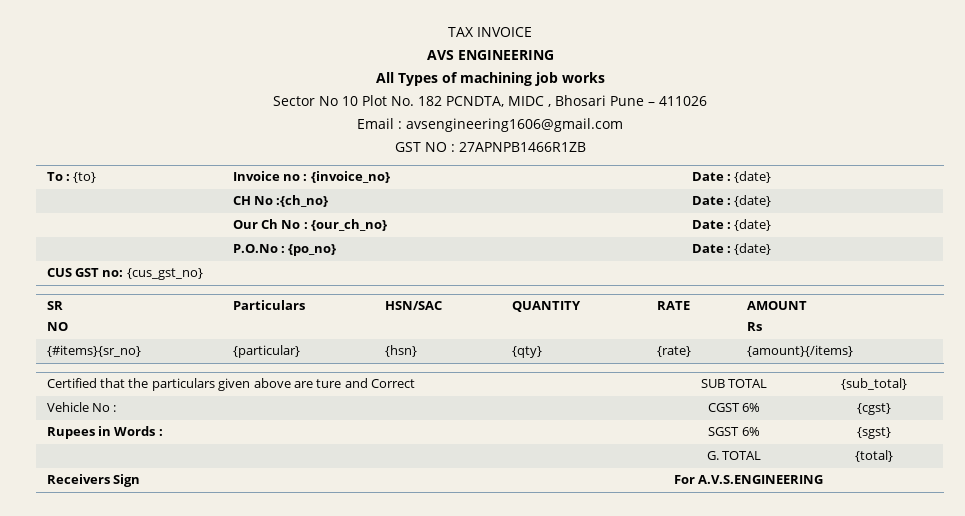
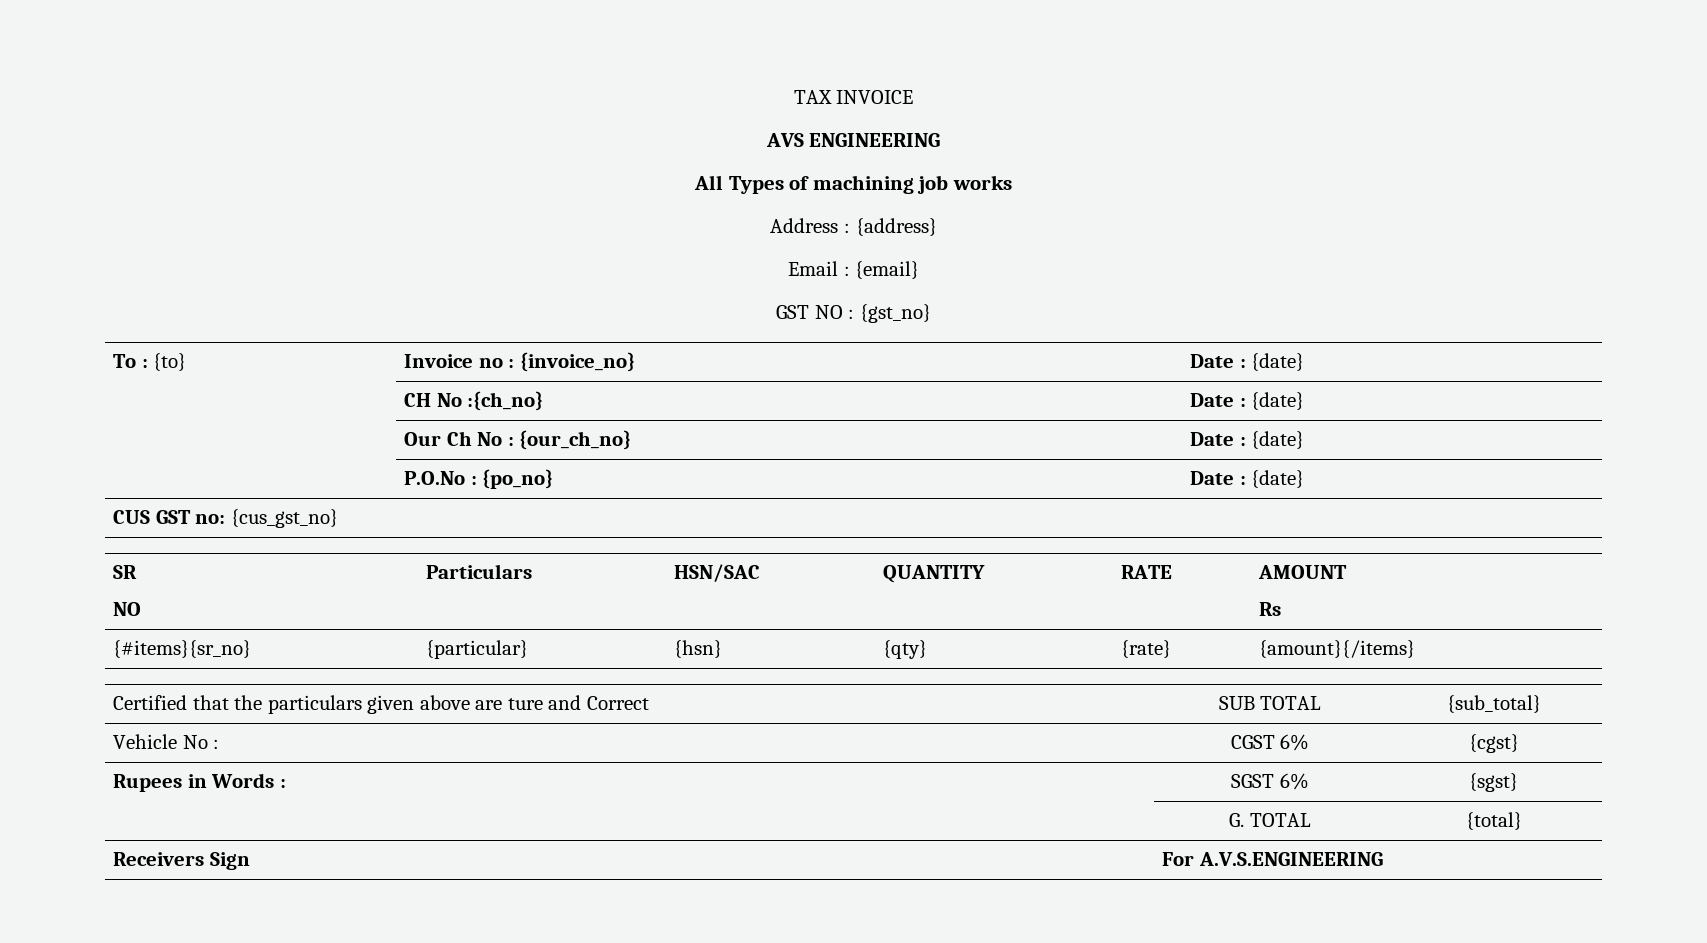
[273,95,707,107] Sector No 10 Plot No. 182 PCNDTA, MIDC , Bhosari Pune – 411026 -> [770,218,937,236] Address : {address}
[406,118,623,132] avsengineering1606@gmail.com -> [855,261,920,279] {email}
[458,142,586,152] 27APNPB1466R1ZB -> [859,304,931,323] {gst_no}

